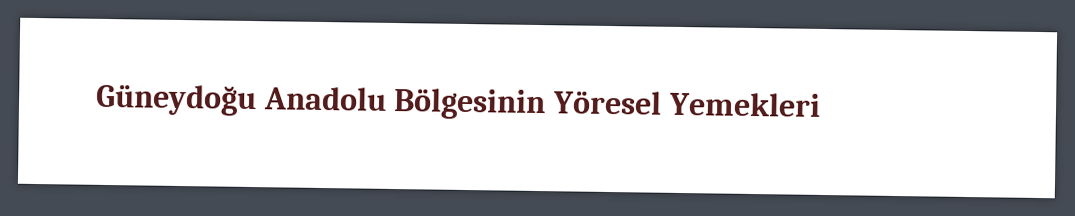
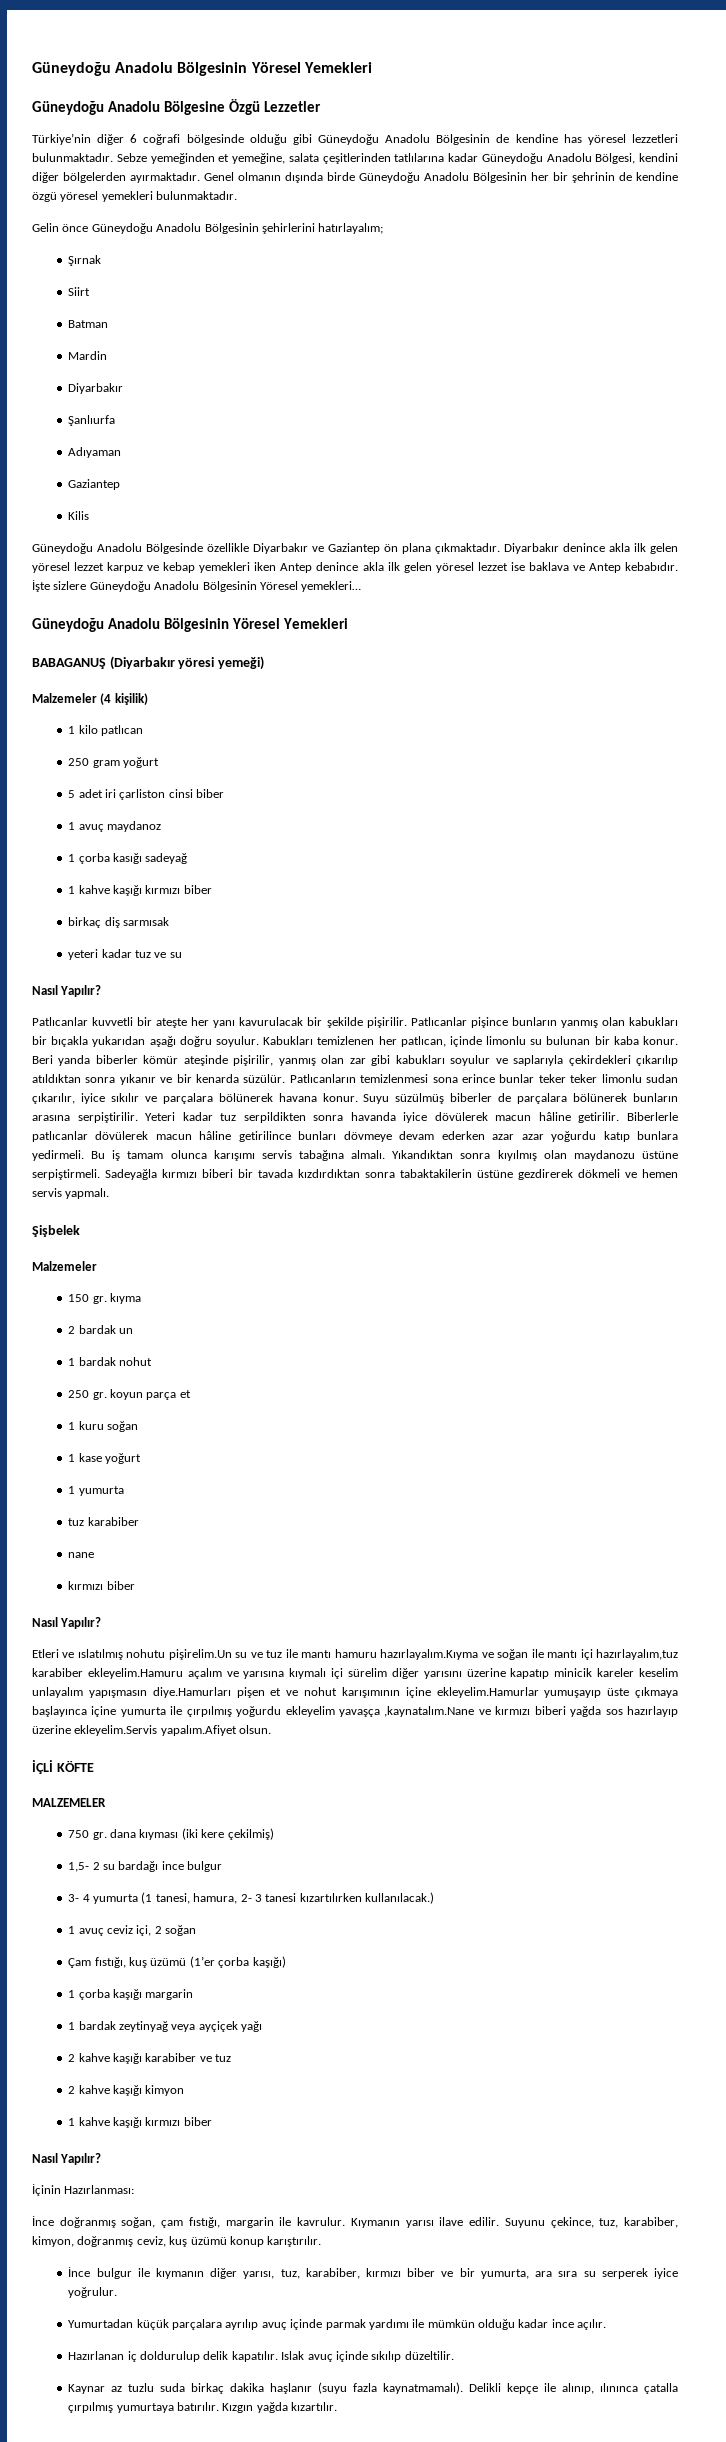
[95,83,821,121] Güneydoğu Anadolu Bölgesinin Yöresel Yemekleri -> [32,62,372,76] [32,99,321,115] [32,133,678,145] [32,153,678,164] [32,172,678,183] [32,191,238,202] [32,223,384,234] [68,255,102,266] [68,287,91,296] [68,320,109,328] [68,351,108,360] [68,383,124,394] [68,415,116,426] [68,447,122,458] [68,479,121,490] [68,511,90,520] [32,543,678,554] [32,562,678,573] [32,580,362,592] [32,618,348,632] [32,656,264,670] [32,693,148,705] [68,725,144,736] [68,757,160,768] [68,789,225,800] [68,821,162,832] [68,853,188,864] [68,885,212,896] [68,917,170,928] [68,949,182,960] [32,985,102,997] [32,1017,679,1028] [32,1036,678,1047] [32,1055,678,1066] [32,1074,678,1085] [32,1093,679,1104] [32,1112,679,1123] [32,1131,678,1142] [32,1150,678,1161] [32,1169,678,1180] [32,1188,110,1199] [32,1225,80,1237] [32,1261,97,1271] [68,1293,142,1304] [68,1325,134,1334] [68,1357,153,1366] [68,1389,191,1400] [68,1421,139,1432] [68,1453,142,1464] [68,1486,124,1496] [68,1517,139,1526] [68,1552,95,1558] [68,1581,135,1590] [32,1617,102,1629] [32,1649,679,1660] [32,1668,678,1679] [32,1687,679,1698] [32,1706,679,1717] [32,1725,272,1736] [32,1760,94,1774] [32,1798,106,1807] [68,1828,274,1840] [68,1861,223,1872] [68,1892,435,1904] [68,1925,197,1936] [68,1956,286,1968] [68,1989,194,2000] [68,2021,263,2032] [68,2053,232,2064] [68,2085,185,2096] [68,2117,212,2128] [32,2153,102,2165] [32,2184,135,2196] [32,2216,679,2228] [32,2236,322,2247] [68,2267,678,2279] [68,2287,118,2298] [68,2319,607,2330] [68,2351,454,2362] [68,2382,679,2394] [68,2402,338,2413] Güneydoğu Anadolu Bölgesinin Yöresel Yemekleri // Güneydoğu Anadolu Bölgesine Özgü Lezzetler // Türkiye’nin diğer 6 coğrafi bölgesinde olduğu gibi Güneydoğu Anadolu Bölgesinin de kendine has yöresel lezzetleri bulunmaktadır. Sebze yemeğinden et yemeğine, salata çeşitlerinden tatlılarına kadar Güneydoğu Anadolu Bölgesi, kendini diğer bölgelerden ayırmaktadır. Genel olmanın dışında birde Güneydoğu Anadolu Bölgesinin her bir şehrinin de kendine özgü yöresel yemekleri bulunmaktadır. // Gelin önce Güneydoğu Anadolu Bölgesinin şehirlerini hatırlayalım; // Şırnak // Siirt // Batman // Mardin // Diyarbakır // Şanlıurfa // Adıyaman // Gaziantep // Kilis // Güneydoğu Anadolu Bölgesinde özellikle Diyarbakır ve Gaziantep ön plana çıkmaktadır. Diyarbakır denince akla ilk gelen yöresel lezzet karpuz ve kebap yemekleri iken Antep denince akla ilk gelen yöresel lezzet ise baklava ve Antep kebabıdır. İşte sizlere Güneydoğu Anadolu Bölgesinin Yöresel yemekleri… // Güneydoğu Anadolu Bölgesinin Yöresel Yemekleri // BABAGANUŞ (Diyarbakır yöresi yemeği) // Malzemeler (4 kişilik) // 1 kilo patlıcan // 250 gram yoğurt // 5 adet iri çarliston cinsi biber // 1 avuç maydanoz // 1 çorba kasığı sadeyağ // 1 kahve kaşığı kırmızı biber // birkaç diş sarmısak // yeteri kadar tuz ve su // Nasıl Yapılır? // Patlıcanlar kuvvetli bir ateşte her yanı kavurulacak bir şekilde pişirilir. Patlıcanlar pişince bunların yanmış olan kabukları bir bıçakla yukarıdan aşağı doğru soyulur. Kabukları temizlenen her patlıcan, içinde limonlu su bulunan bir kaba konur. Beri yanda biberler kömür ateşinde pişirilir, yanmış olan zar gibi kabukları soyulur ve saplarıyla çekirdekleri çıkarılıp atıldıktan sonra yıkanır ve bir kenarda süzülür. Patlıcanların temizlenmesi sona erince bunlar teker teker limonlu sudan çıkarılır, iyice sıkılır ve parçalara bölünerek havana konur. Suyu süzülmüş biberler de parçalara bölünerek bunların arasına serpiştirilir. Yeteri kadar tuz serpildikten sonra havanda iyice dövülerek macun hâline getirilir. Biberlerle patlıcanlar dövülerek macun hâline getirilince bunları dövmeye devam ederken azar azar yoğurdu katıp bunlara yedirmeli. Bu iş tamam olunca karışımı servis tabağına almalı. Yıkandıktan sonra kıyılmış olan maydanozu üstüne serpiştirmeli. Sadeyağla kırmızı biberi bir tavada kızdırdıktan sonra tabaktakilerin üstüne gezdirerek dökmeli ve hemen servis yapmalı. // Şişbelek // Malzemeler // 150 gr. kıyma // 2 bardak un // 1 bardak nohut // 250 gr. koyun parça et // 1 kuru soğan // 1 kase yoğurt // 1 yumurta // tuz karabiber // nane // kırmızı biber // Nasıl Yapılır? // Etleri ve ıslatılmış nohutu pişirelim.Un su ve tuz ile mantı hamuru hazırlayalım.Kıyma ve soğan ile mantı içi hazırlayalım,tuz karabiber ekleyelim.Hamuru açalım ve yarısına kıymalı içi sürelim diğer yarısını üzerine kapatıp minicik kareler keselim unlayalım yapışmasın diye.Hamurları pişen et ve nohut karışımının içine ekleyelim.Hamurlar yumuşayıp üste çıkmaya başlayınca içine yumurta ile çırpılmış yoğurdu ekleyelim yavaşça ,kaynatalım.Nane ve kırmızı biberi yağda sos hazırlayıp üzerine ekleyelim.Servis yapalım.Afiyet olsun. // İÇLİ KÖFTE // MALZEMELER // 750 gr. dana kıyması (iki kere çekilmiş) // 1,5- 2 su bardağı ince bulgur // 3- 4 yumurta (1 tanesi, hamura, 2- 3 tanesi kızartılırken kullanılacak.) // 1 avuç ceviz içi, 2 soğan // Çam fıstığı, kuş üzümü (1’er çorba kaşığı) // 1 çorba kaşığı margarin // 1 bardak zeytinyağ veya ayçiçek yağı // 2 kahve kaşığı karabiber ve tuz // 2 kahve kaşığı kimyon // 1 kahve kaşığı kırmızı biber // Nasıl Yapılır? // İçinin Hazırlanması: // İnce doğranmış soğan, çam fıstığı, margarin ile kavrulur. Kıymanın yarısı ilave edilir. Suyunu çekince, tuz, karabiber, kimyon, doğranmış ceviz, kuş üzümü konup karıştırılır. // İnce bulgur ile kıymanın diğer yarısı, tuz, karabiber, kırmızı biber ve bir yumurta, ara sıra su serperek iyice yoğrulur. // Yumurtadan küçük parçalara ayrılıp avuç içinde parmak yardımı ile mümkün olduğu kadar ince açılır. // Hazırlanan iç doldurulup delik kapatılır. Islak avuç içinde sıkılıp düzeltilir. // Kaynar az tuzlu suda birkaç dakika haşlanır (suyu fazla kaynatmamalı). Delikli kepçe ile alınıp, ılınınca çatalla çırpılmış yumurtaya batırılır. Kızgın yağda kızartılır.

